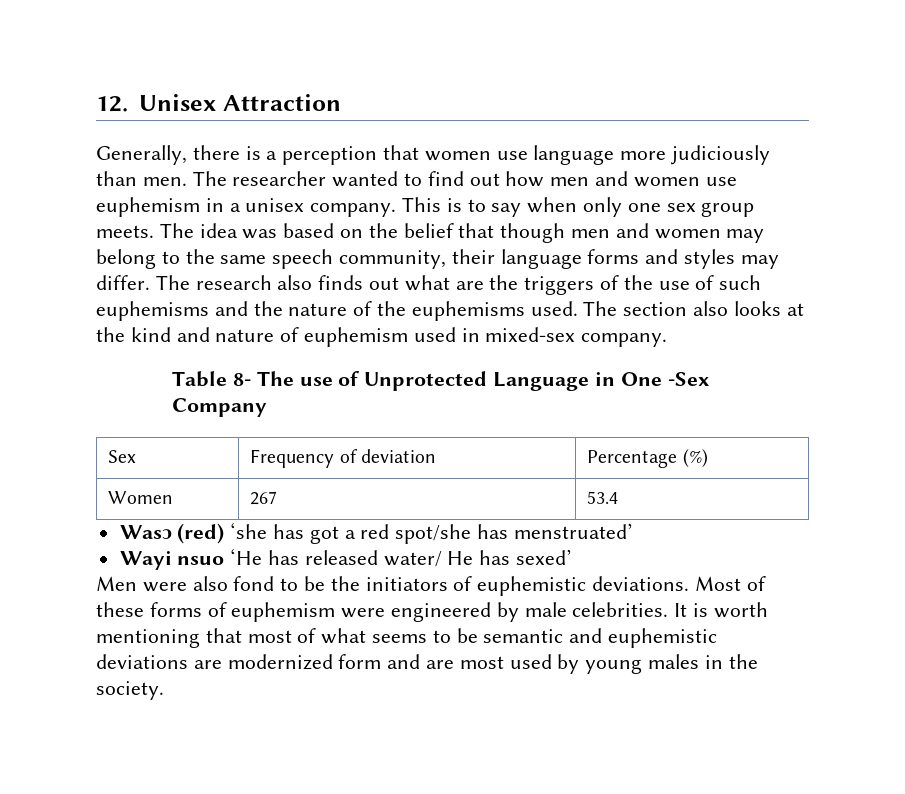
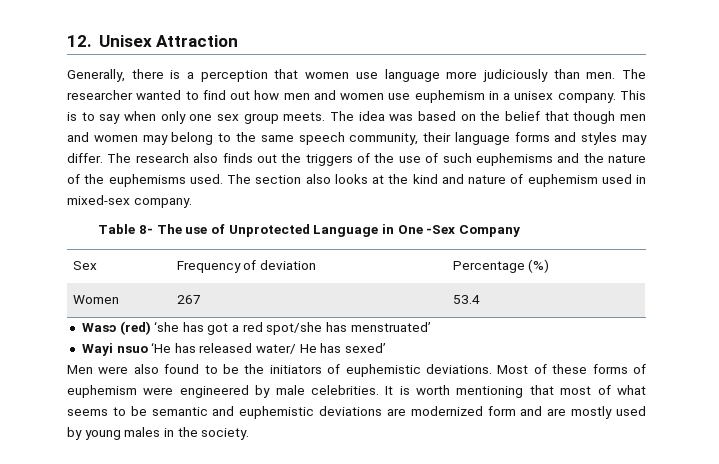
[404,275,484,291] what are -> (277, 158) none
[233,576,275,591] fond -> [164,364,200,374] found
[459,656,504,669] most -> [571,406,613,419] mostly

